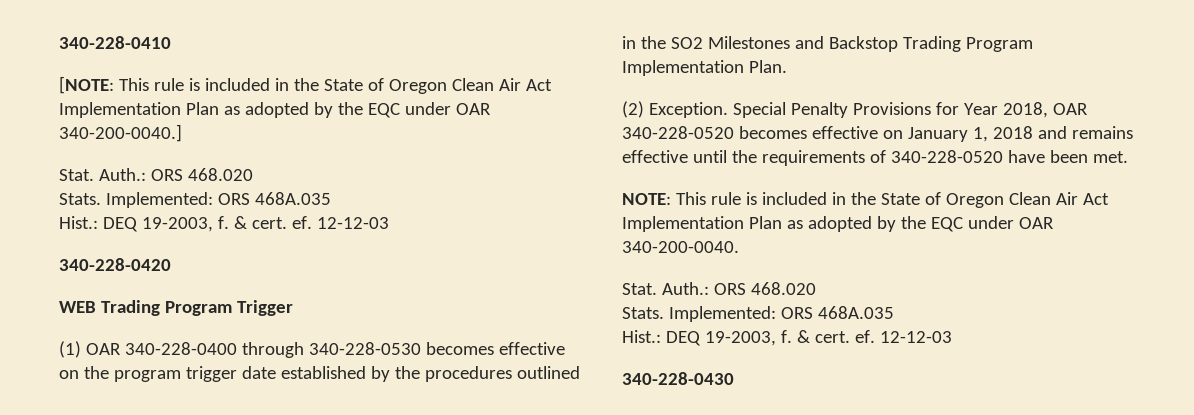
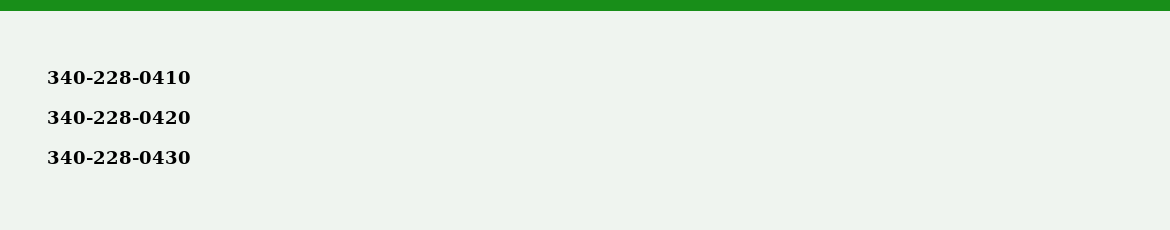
[59,76,552,94] [59,102,491,118] [59,124,182,142] [59,168,253,181] [59,192,331,208] [59,216,389,232] [59,258,171,271] [59,300,293,316] [59,341,565,358] [59,366,580,382] [622,36,1033,52] [622,60,787,76] [622,101,1088,118] [622,126,1133,142] [622,150,1128,166] [622,192,1109,208] [622,216,1054,232] [622,241,739,253] [622,282,816,295] [622,306,894,322] [622,330,952,346] [NOTE: This rule is included in the State of Oregon Clean Air Act Implementation Plan as adopted by the EQC under OAR 340-200-0040.] // Stat. Auth.: ORS 468.020 // Stats. Implemented: ORS 468A.035 // Hist.: DEQ 19-2003, f. & cert. ef. 12-12-03 // 340-228-0420 // WEB Trading Program Trigger // (1) OAR 340-228-0400 through 340-228-0530 becomes effective on the program trigger date established by the procedures outlined in the SO2 Milestones and Backstop Trading Program Implementation Plan. // (2) Exception. Special Penalty Provisions for Year 2018, OAR 340-228-0520 becomes effective on January 1, 2018 and remains effective until the requirements of 340-228-0520 have been met. // NOTE: This rule is included in the State of Oregon Clean Air Act Implementation Plan as adopted by the EQC under OAR 340-200-0040. // Stat. Auth.: ORS 468.020 // Stats. Implemented: ORS 468A.035 // Hist.: DEQ 19-2003, f. & cert. ef. 12-12-03 -> [47,111,191,124] 340-228-0420

